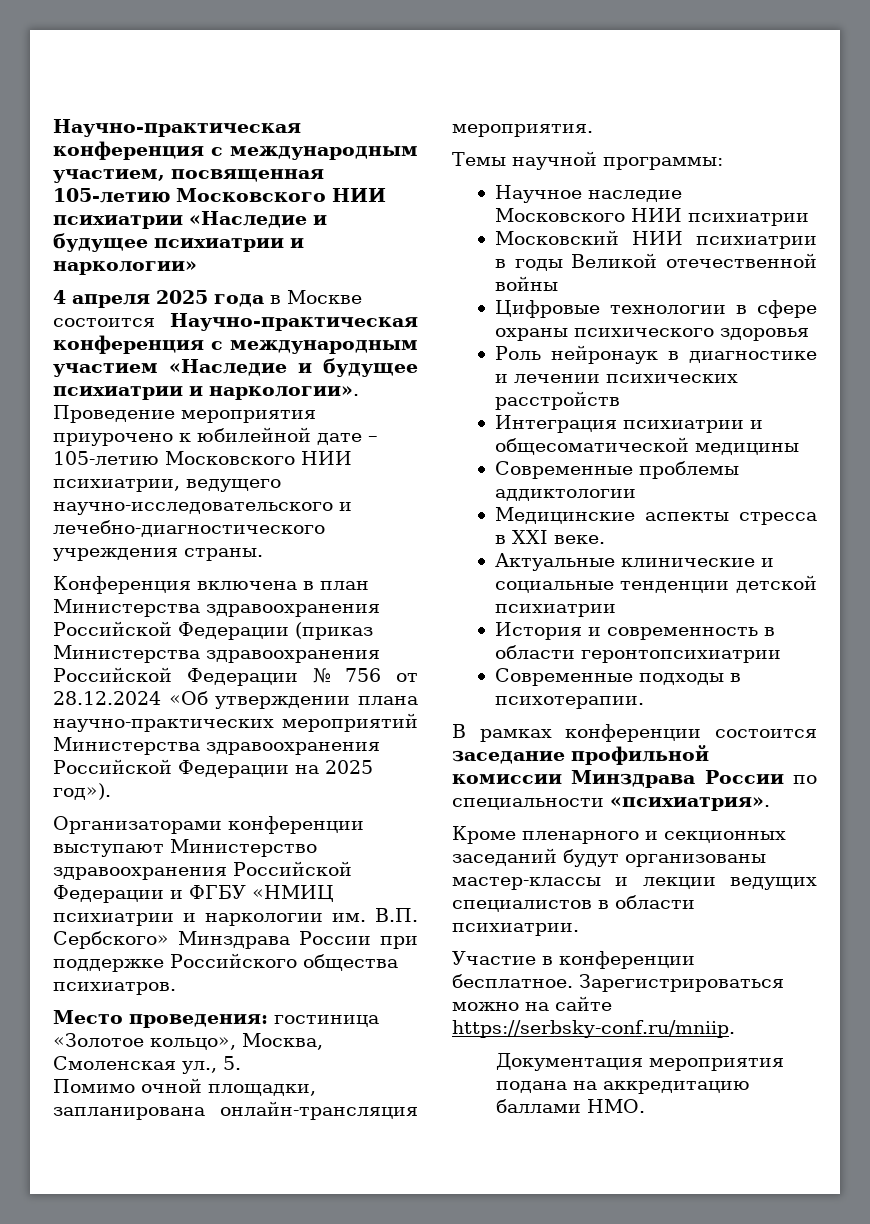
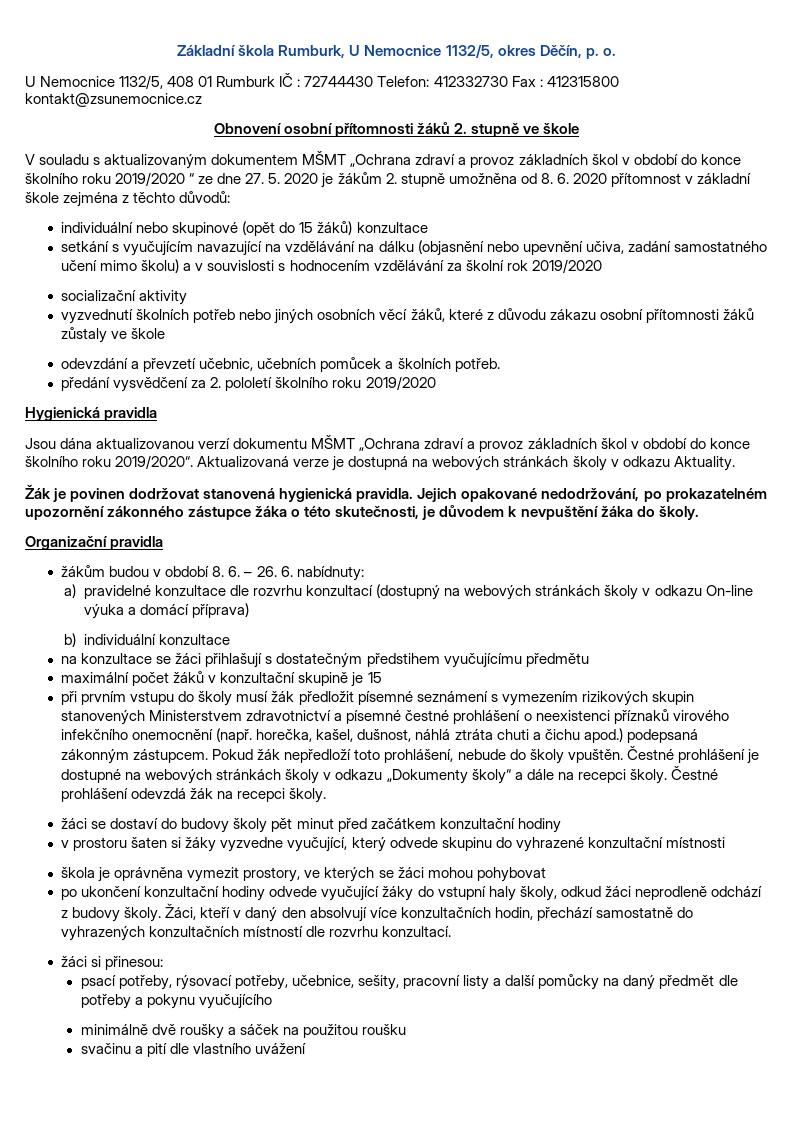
[53,119,301,137] [53,141,418,160] [53,169,324,183] [53,188,386,203] [53,211,327,229] [53,233,304,252] [53,261,197,275] [53,290,362,308] [53,313,418,331] [53,335,418,354] [53,358,418,377] [53,386,359,400] [53,405,316,423] [53,427,378,446] [53,451,352,465] [53,479,281,492] [53,502,352,515] [53,520,325,537] [53,548,263,561] [53,576,369,594] [53,599,380,617] [53,621,373,640] [53,645,380,663] [53,667,418,686] [53,691,419,709] [53,713,418,732] [53,737,380,755] [53,759,373,778] [53,783,111,800] [53,816,364,834] [53,839,317,857] [53,861,352,880] [53,885,334,903] [53,908,418,926] [53,931,418,949] [53,953,398,972] [53,982,176,995] [53,1010,379,1028] [53,1033,323,1050] [53,1056,241,1074] [53,1078,316,1096] [53,1101,418,1120] [452,124,593,137] [452,151,723,170] [494,185,682,203] [494,208,809,226] [494,230,817,249] [494,253,817,271] [494,276,558,291] [494,300,817,318] [494,328,809,341] [494,345,817,364] [494,374,738,383] [494,391,620,410] [494,415,763,433] [494,437,799,455] [494,461,739,479] [494,489,636,501] [494,507,817,525] [494,530,605,544] [494,553,774,571] [494,575,817,593] [494,604,616,617] [494,622,775,640] [494,645,781,663] [494,668,741,686] [494,696,644,709] [452,724,817,742] [452,745,709,765] [452,770,817,788] [452,797,770,811] [452,826,786,844] [452,848,766,867] [452,877,817,890] [452,895,695,912] [452,923,579,936] [452,951,695,969] [452,974,784,992] [452,996,612,1011] [452,1020,735,1038] [496,1053,785,1071] [496,1081,751,1094] [496,1099,646,1113] Научно-практическая конференция с международным участием, посвященная 105-летию Московского НИИ психиатрии «Наследие и будущее психиатрии и наркологии» // 4 апреля 2025 года в Москве состоится Научно-практическая конференция с международным участием «Наследие и будущее психиатрии и наркологии». Проведение мероприятия приурочено к юбилейной дате – 105-летию Московского НИИ психиатрии, ведущего научно-исследовательского и лечебно-диагностического учреждения страны. // Конференция включена в план Министерства здравоохранения Российской Федерации (приказ Министерства здравоохранения Российской Федерации № 756 от 28.12.2024 «Об утверждении плана научно-практических мероприятий Министерства здравоохранения Российской Федерации на 2025 год»). // Организаторами конференции выступают Министерство здравоохранения Российской Федерации и ФГБУ «НМИЦ психиатрии и наркологии им. В.П. Сербского» Минздрава России при поддержке Российского общества психиатров. // Место проведения: гостиница «Золотое кольцо», Москва, Смоленская ул., 5. // Помимо очной площадки, запланирована онлайн-трансляция мероприятия. // Темы научной программы: // Научное наследие Московского НИИ психиатрии // Московский НИИ психиатрии в годы Великой отечественной войны // Цифровые технологии в сфере охраны психического здоровья // Роль нейронаук в диагностике и лечении психических расстройств // Интеграция психиатрии и общесоматической медицины // Современные проблемы аддиктологии // Медицинские аспекты стресса в XXI веке. // Актуальные клинические и социальные тенденции детской психиатрии // История и современность в области геронтопсихиатрии // Современные подходы в психотерапии. // В рамках конференции состоится заседание профильной комиссии Минздрава России по специальности «психиатрия». // Кроме пленарного и секционных заседаний будут организованы мастер-классы и лекции ведущих специалистов в области психиатрии. // Участие в конференции бесплатное. Зарегистрироваться можно на сайте https://serbsky-conf.ru/mniip. // Документация мероприятия подана на аккредитацию баллами НМО. -> [177,44,616,59] [25,73,619,89] [25,93,202,107] [213,122,580,137] [25,151,741,169] [25,172,751,188] [25,191,231,207] [61,221,428,236] [61,240,767,256] [61,259,602,273] [61,290,188,305] [61,308,754,324] [61,327,166,343] [61,357,500,372] [61,376,436,392] [25,407,158,421] [25,435,750,452] [25,455,735,471] [25,484,767,502] [25,505,699,520] [25,536,164,550] [61,565,364,581] [64,584,753,600] [83,603,250,619] [64,633,231,647] [61,653,589,668] [61,671,382,687] [61,691,694,706] [61,709,729,725] [61,728,698,743] [61,746,759,764] [61,766,718,784] [61,788,327,803] [61,818,561,833] [61,837,725,852] [61,867,546,882] [61,886,762,901] [61,903,693,922] [61,926,452,941] [61,956,164,970] [80,974,738,990] [80,994,272,1009] [80,1024,407,1039] [80,1043,307,1057] Základní škola Rumburk, U Nemocnice 1132/5, okres Děčín, p. o. // U Nemocnice 1132/5, 408 01 Rumburk IČ : 72744430 Telefon: 412332730 Fax : 412315800 kontakt@zsunemocnice.cz // Obnovení osobní přítomnosti žáků 2. stupně ve škole // V souladu s aktualizovaným dokumentem MŠMT „Ochrana zdraví a provoz základních škol v období do konce školního roku 2019/2020 “ ze dne 27. 5. 2020 je žákům 2. stupně umožněna od 8. 6. 2020 přítomnost v základní škole zejména z těchto důvodů: // individuální nebo skupinové (opět do 15 žáků) konzultace // setkání s vyučujícím navazující na vzdělávání na dálku (objasnění nebo upevnění učiva, zadání samostatného učení mimo školu) a v souvislosti s hodnocením vzdělávání za školní rok 2019/2020 // socializační aktivity // vyzvednutí školních potřeb nebo jiných osobních věcí žáků, které z důvodu zákazu osobní přítomnosti žáků zůstaly ve škole // odevzdání a převzetí učebnic, učebních pomůcek a školních potřeb. // předání vysvědčení za 2. pololetí školního roku 2019/2020 // Hygienická pravidla // Jsou dána aktualizovanou verzí dokumentu MŠMT „Ochrana zdraví a provoz základních škol v období do konce školního roku 2019/2020“. Aktualizovaná verze je dostupná na webových stránkách školy v odkazu Aktuality. // Žák je povinen dodržovat stanovená hygienická pravidla. Jejich opakované nedodržování, po prokazatelném upozornění zákonného zástupce žáka o této skutečnosti, je důvodem k nevpuštění žáka do školy. // Organizační pravidla // žákům budou v období 8. 6. – 26. 6. nabídnuty: // a) pravidelné konzultace dle rozvrhu konzultací (dostupný na webových stránkách školy v odkazu On-line výuka a domácí příprava) // b) individuální konzultace // na konzultace se žáci přihlašují s dostatečným předstihem vyučujícímu předmětu // maximální počet žáků v konzultační skupině je 15 // při prvním vstupu do školy musí žák předložit písemné seznámení s vymezením rizikových skupin stanovených Ministerstvem zdravotnictví a písemné čestné prohlášení o neexistenci příznaků virového infekčního onemocnění (např. horečka, kašel, dušnost, náhlá ztráta chuti a čichu apod.) podepsaná zákonným zástupcem. Pokud žák nepředloží toto prohlášení, nebude do školy vpuštěn. Čestné prohlášení je dostupné na webových stránkách školy v odkazu „Dokumenty školy“ a dále na recepci školy. Čestné prohlášení odevzdá žák na recepci školy. // žáci se dostaví do budovy školy pět minut před začátkem konzultační hodiny // v prostoru šaten si žáky vyzvedne vyučující, který odvede skupinu do vyhrazené konzultační místnosti // škola je oprávněna vymezit prostory, ve kterých se žáci mohou pohybovat // po ukončení konzultační hodiny odvede vyučující žáky do vstupní haly školy, odkud žáci neprodleně odchází z budovy školy. Žáci, kteří v daný den absolvují více konzultačních hodin, přechází samostatně do vyhrazených konzultačních místností dle rozvrhu konzultací. // žáci si přinesou: // psací potřeby, rýsovací potřeby, učebnice, sešity, pracovní listy a další pomůcky na daný předmět dle potřeby a pokynu vyučujícího // minimálně dvě roušky a sáček na použitou roušku // svačinu a pití dle vlastního uvážení

